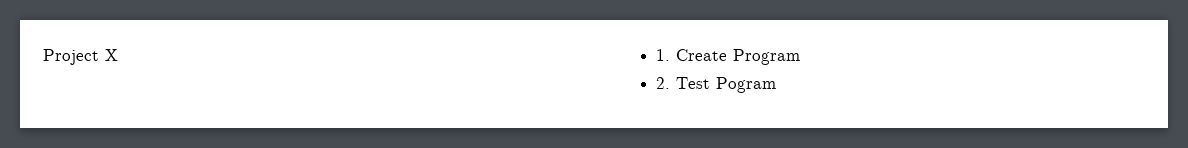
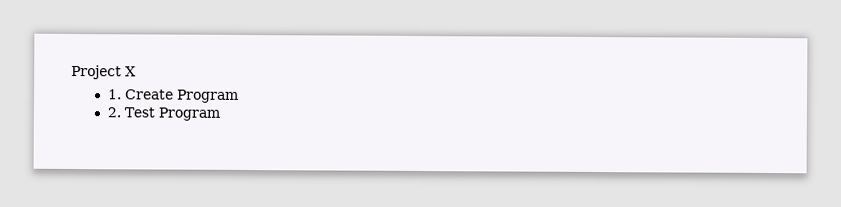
[715,77,776,93] Pogram -> [157,107,220,121] Program

